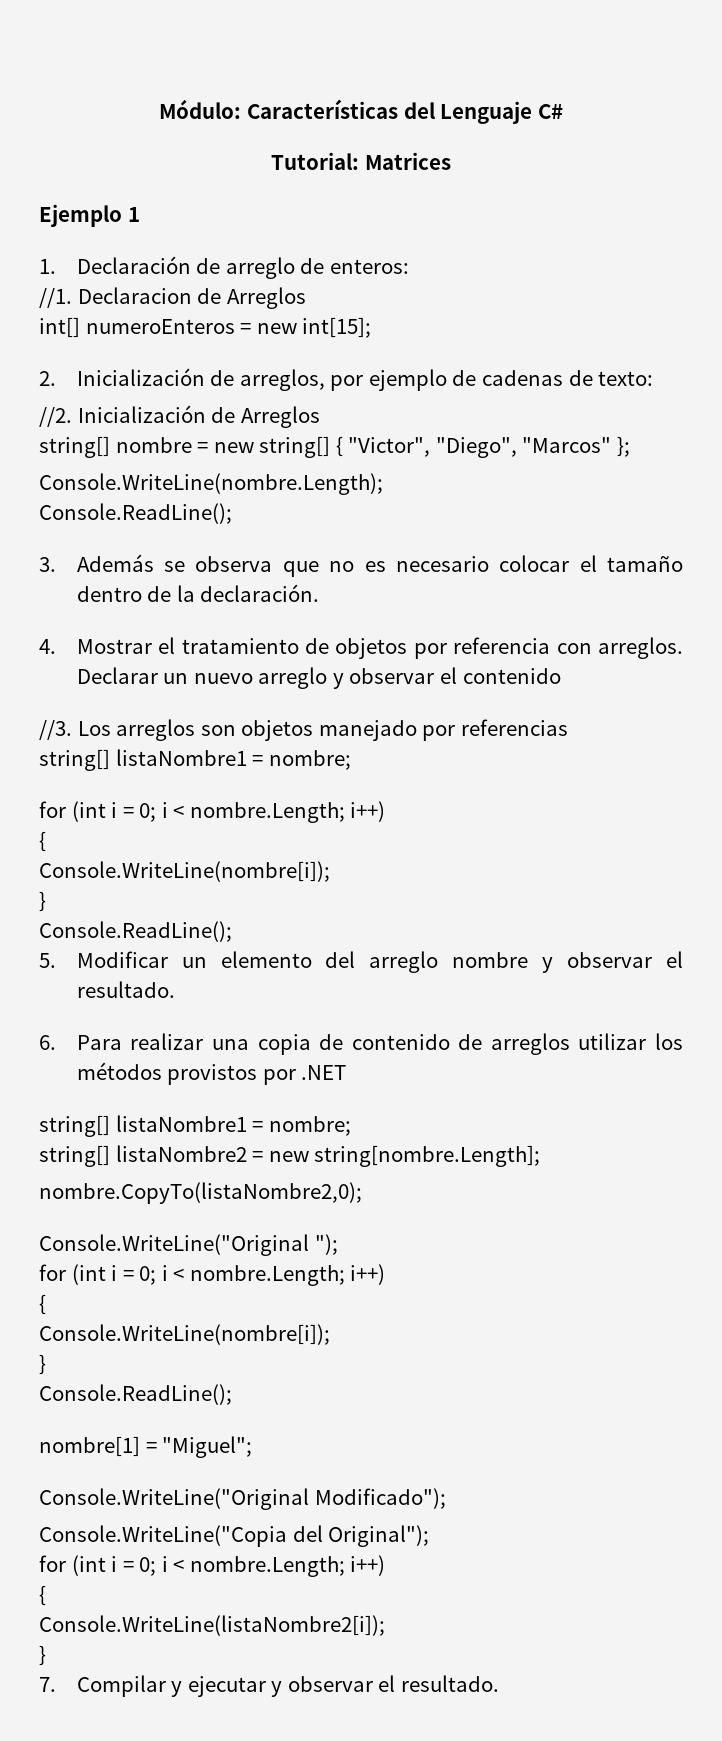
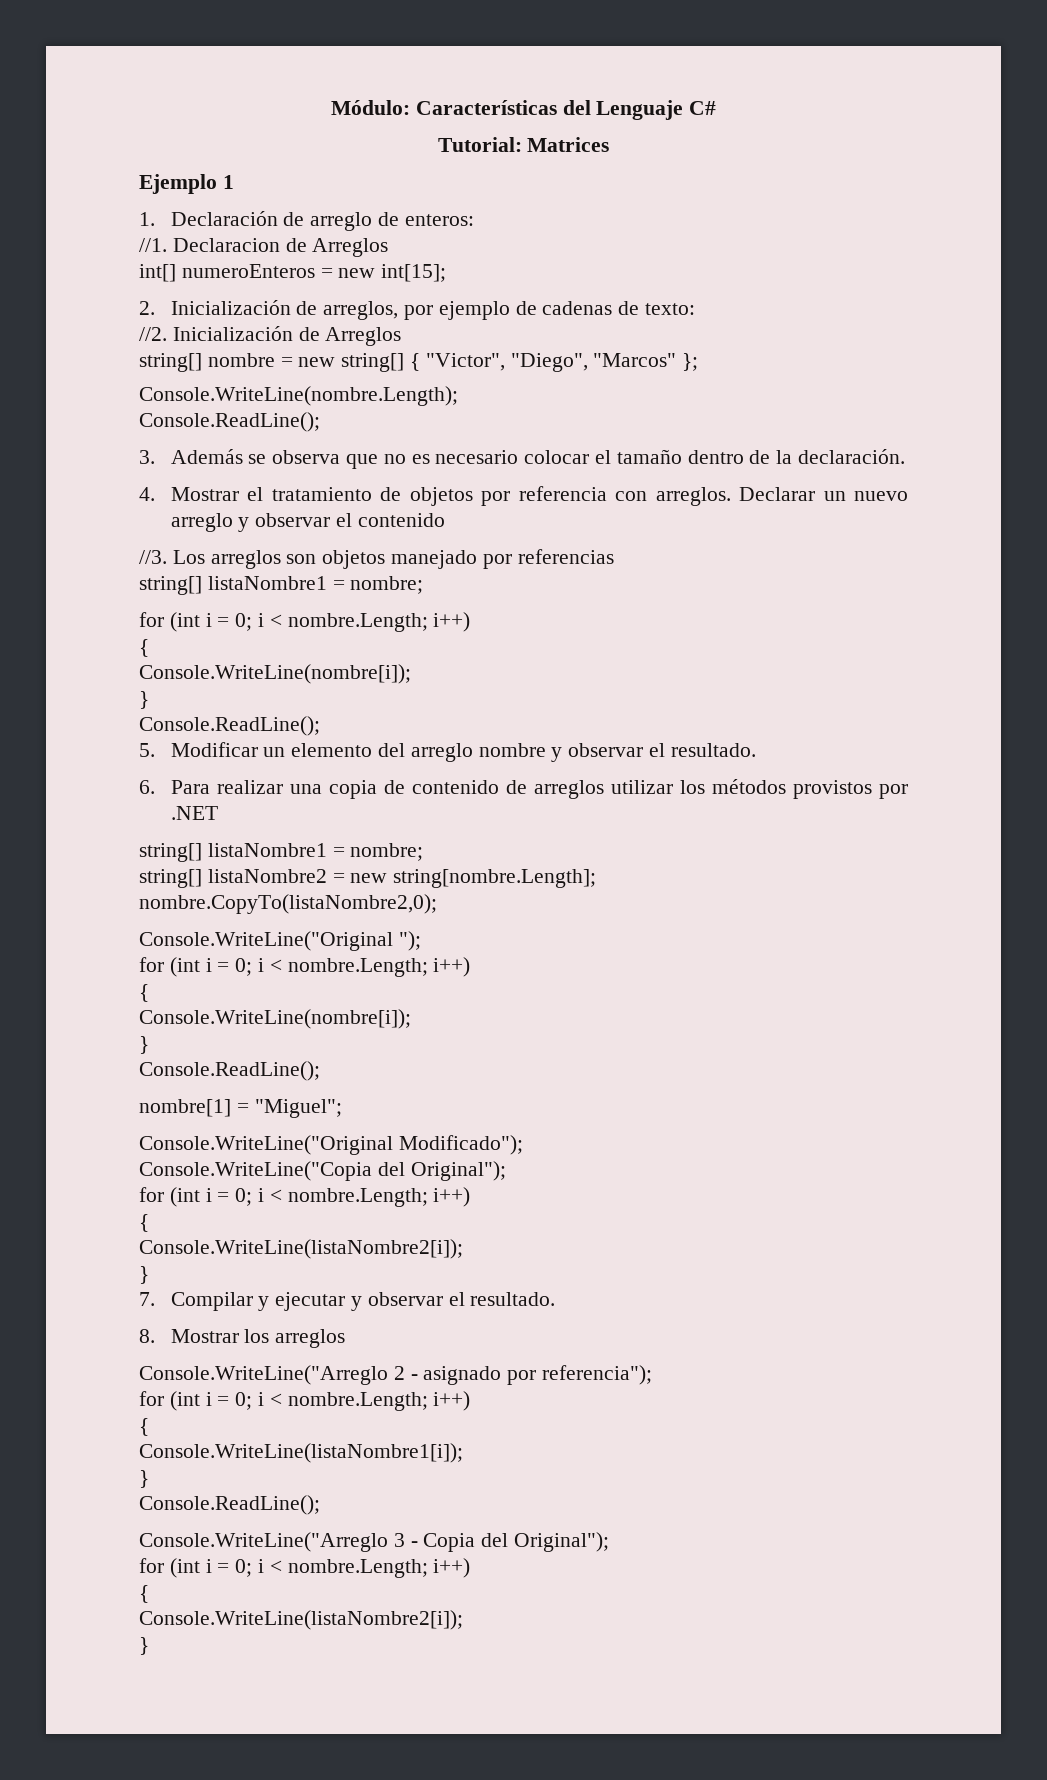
(499, 1683) none -> [139,1329,346,1348] [139,1365,653,1385] [139,1391,471,1411] [139,1418,149,1436] [139,1443,463,1463] [139,1470,149,1488] [139,1495,320,1515] [139,1532,610,1552] [139,1558,471,1578] [139,1585,149,1603] [139,1610,463,1630] [139,1637,149,1655] // 8. Mostrar los arreglos // Console.WriteLine("Arreglo 2 - asignado por referencia"); // for (int i = 0; i < nombre.Length; i++) // { // Console.WriteLine(listaNombre1[i]); // } // Console.ReadLine(); // Console.WriteLine("Arreglo 3 - Copia del Original"); // for (int i = 0; i < nombre.Length; i++) // { // Console.WriteLine(listaNombre2[i]); // }

